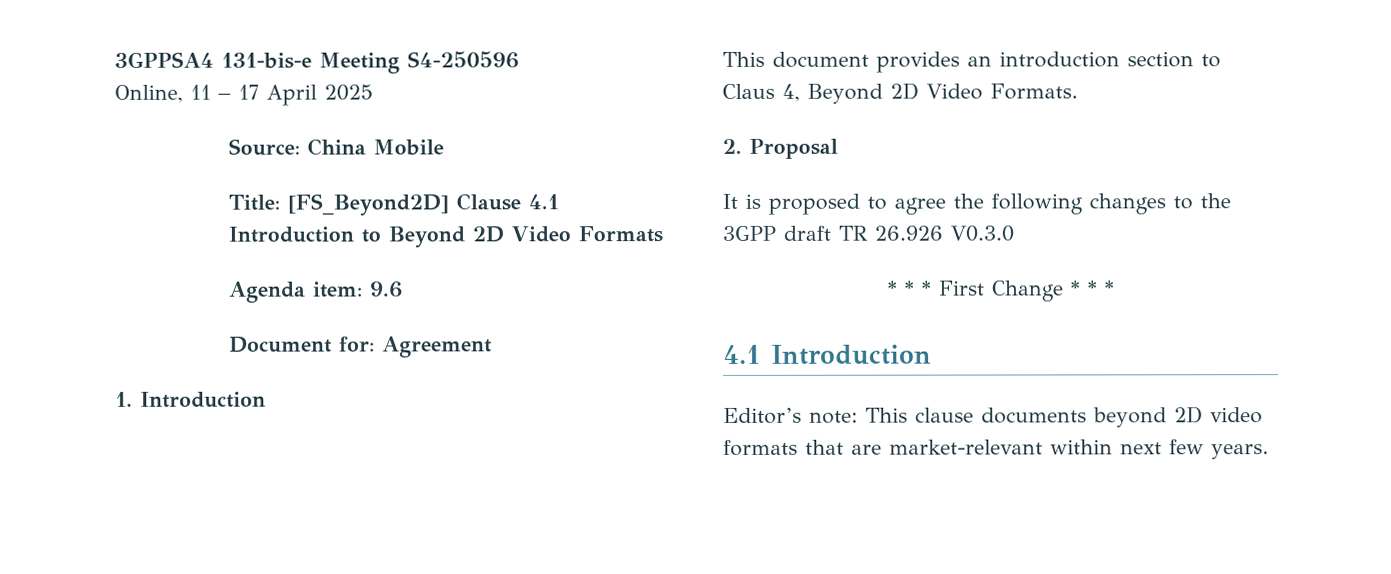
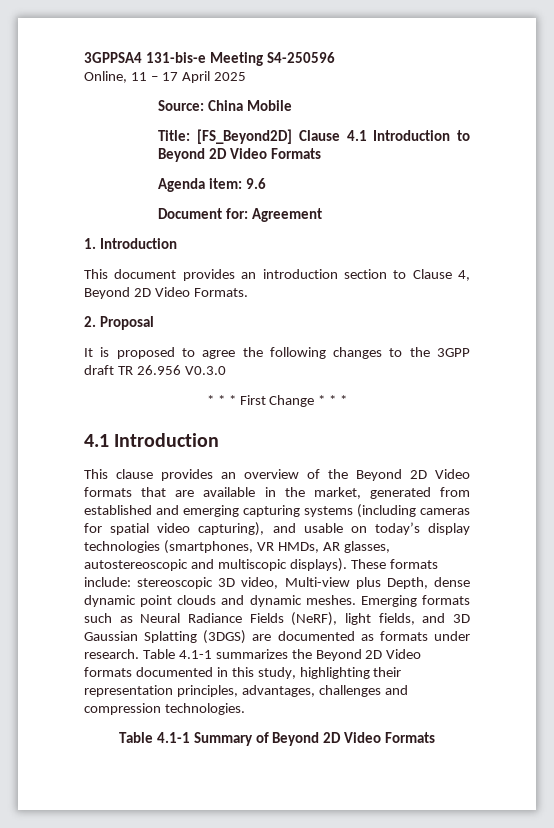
[722,83,775,99] Claus -> [412,269,452,279] Clause
[874,225,943,241] 26.926 -> [136,365,181,375] 26.956
[723,406,1263,428] [723,439,1269,460] Editor’s note: This clause documents beyond 2D video formats that are market-relevant within next few years. -> [84,469,470,481] [84,487,470,499] [84,504,470,518] [84,522,470,536] [84,540,390,554] [84,558,438,572] [84,577,470,589] [84,595,470,607] [84,612,471,626] [84,630,471,644] [84,649,422,661] [84,667,402,679] [84,685,408,697] [84,703,245,715] [118,732,436,746] This clause provides an overview of the Beyond 2D Video formats that are available in the market, generated from established and emerging capturing systems (including cameras for spatial video capturing), and usable on today’s display technologies (smartphones, VR HMDs, AR glasses, autostereoscopic and multiscopic displays). These formats include: stereoscopic 3D video, Multi-view plus Depth, dense dynamic point clouds and dynamic meshes. Emerging formats such as Neural Radiance Fields (NeRF), light fields, and 3D Gaussian Splatting (3DGS) are documented as formats under research. Table 4.1-1 summarizes the Beyond 2D Video formats documented in this study, highlighting their representation principles, advantages, challenges and compression technologies. // Table 4.1-1 Summary of Beyond 2D Video Formats

